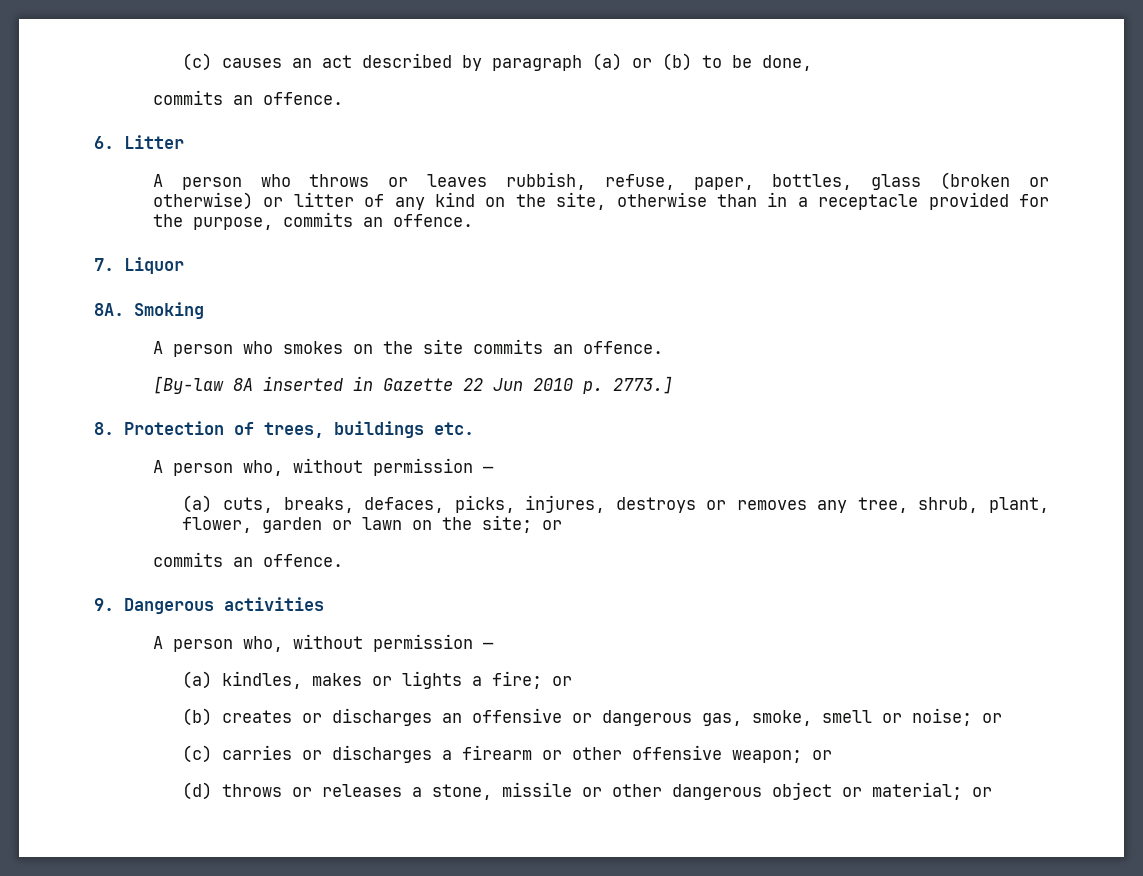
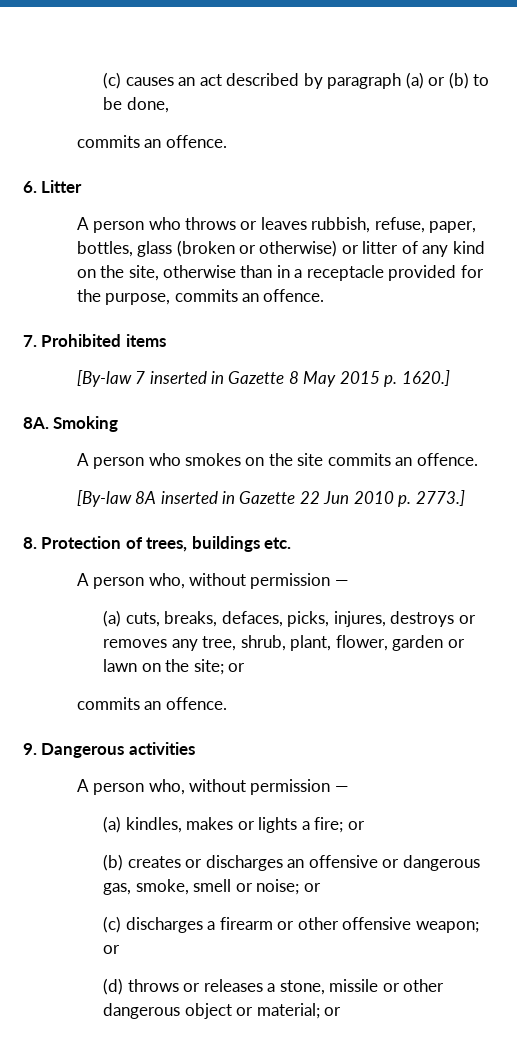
[124,257,184,274] Liquor -> [41,334,166,347] [76,370,450,387] Prohibited items // [By-law 7 inserted in Gazette 8 May 2015 p. 1620.]
[222,745,323,760] carries or -> (122, 924) none

